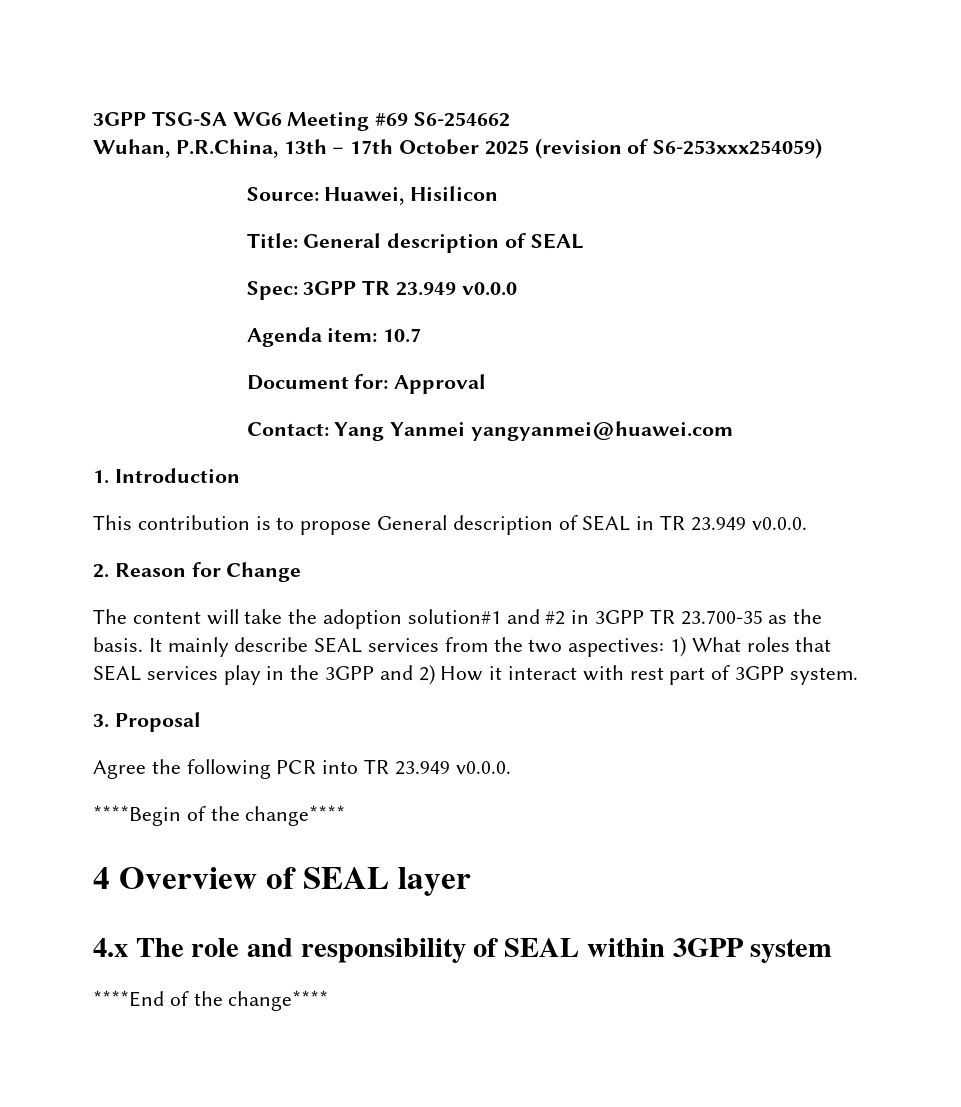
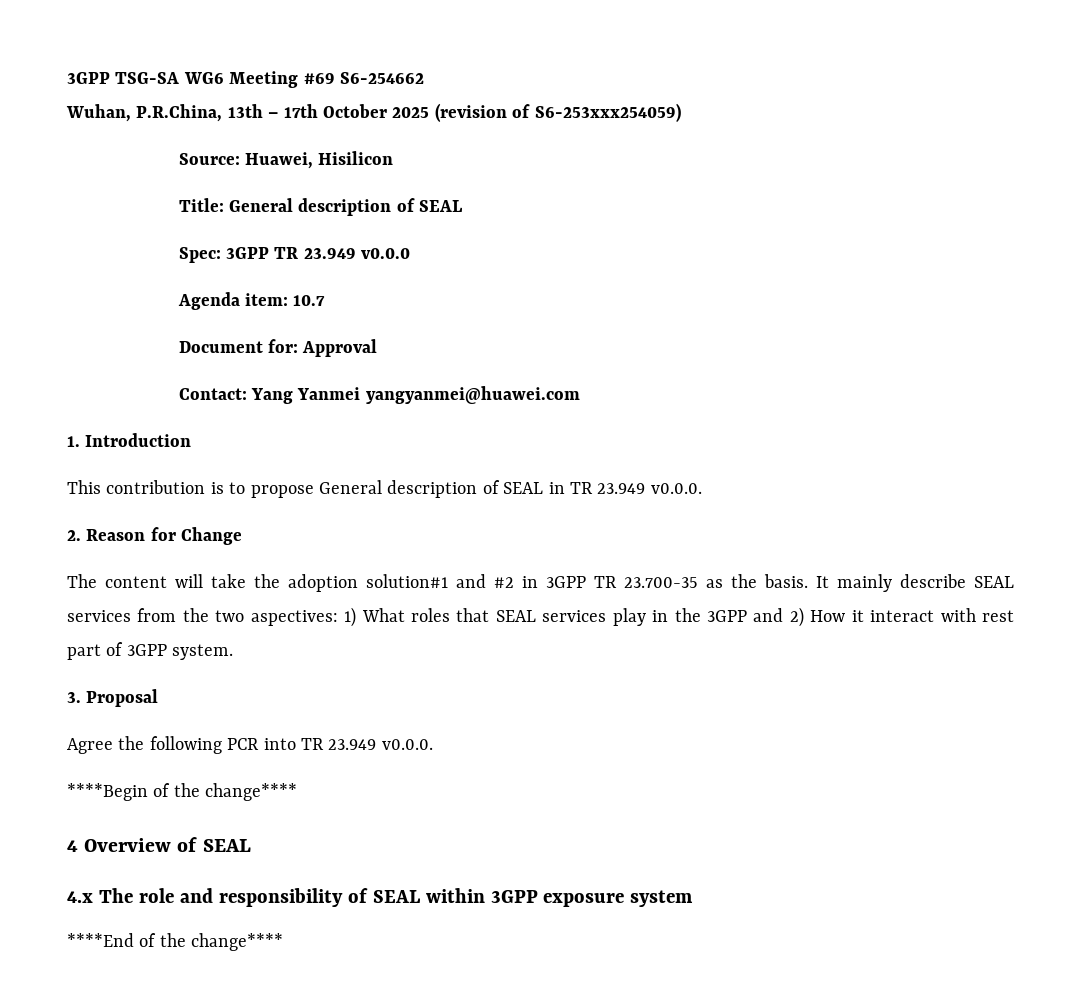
[397,867,471,896] layer -> (251, 845) none
(744, 947) none -> [543,893,625,907] exposure

